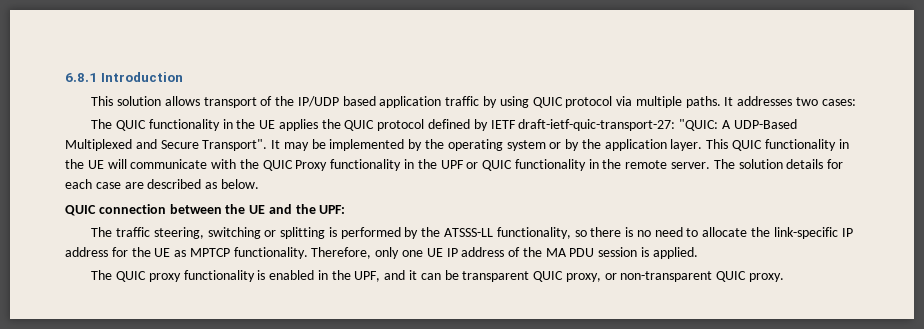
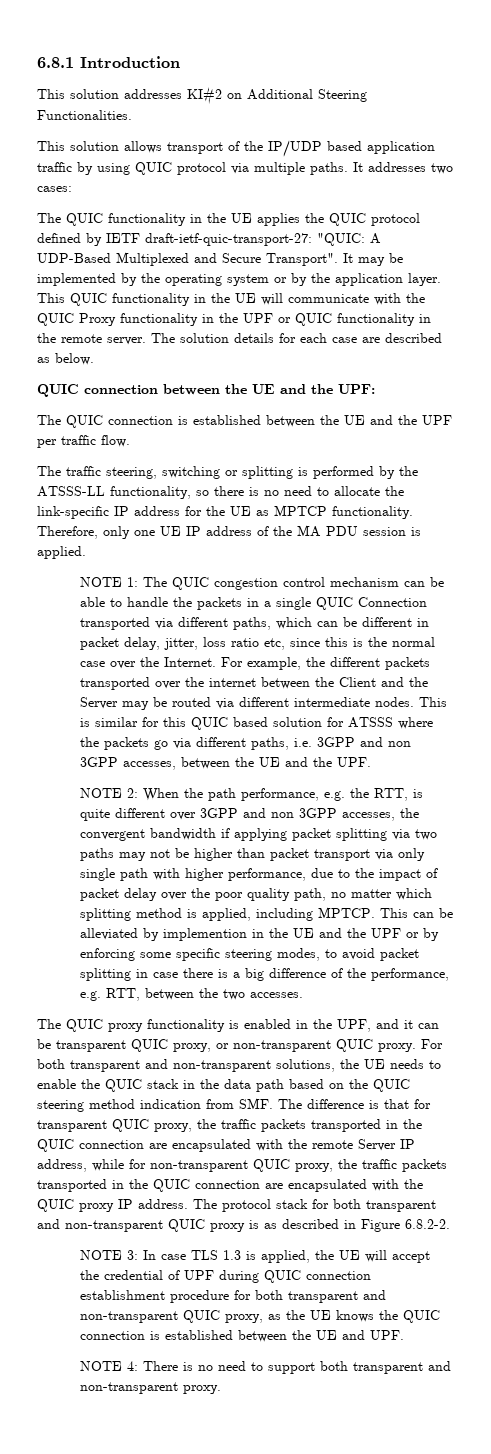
(183, 77) none -> [37,87,367,105] [37,110,132,120] // This solution addresses KI#2 on Additional Steering Functionalities.
(346, 209) none -> [37,415,452,428] [37,435,130,448] // The QUIC connection is established between the UE and the UPF per traffic flow.
(698, 253) none -> [80,577,445,590] [80,597,428,610] [80,617,430,630] [80,637,436,650] [80,657,431,670] [80,677,429,690] [80,697,448,710] [80,717,434,730] [80,737,412,750] [80,757,372,770] [80,788,424,801] [80,808,420,821] [80,828,438,841] [80,848,426,861] [80,868,439,881] [80,888,433,901] [80,907,454,921] [80,928,440,941] [80,948,420,961] [80,968,450,981] [80,988,304,1001] // NOTE 1: The QUIC congestion control mechanism can be able to handle the packets in a single QUIC Connection transported via different paths, which can be different in packet delay, jitter, loss ratio etc, since this is the normal case over the Internet. For example, the different packets transported over the internet between the Client and the Server may be routed via different intermediate nodes. This is similar for this QUIC based solution for ATSSS where the packets go via different paths, i.e. 3GPP and non 3GPP accesses, between the UE and the UPF. // NOTE 2: When the path performance, e.g. the RTT, is quite different over 3GPP and non 3GPP accesses, the convergent bandwidth if applying packet splitting via two paths may not be higher than packet transport via only single path with higher performance, due to the impact of packet delay over the poor quality path, no matter which splitting method is applied, including MPTCP. This can be alleviated by implemention in the UE and the UPF or by enforcing some specific steering modes, to avoid packet splitting in case there is a big difference of the performance, e.g. RTT, between the two accesses.
(785, 277) none -> [421,1039,443,1049] [37,1059,441,1072] [37,1079,410,1092] [37,1098,431,1112] [37,1119,422,1132] [37,1139,415,1152] [37,1159,447,1172] [37,1179,423,1192] [37,1199,436,1212] [37,1219,450,1232] [80,1250,431,1263] [80,1270,372,1283] [80,1290,387,1303] [80,1310,441,1323] [80,1330,405,1342] [80,1361,452,1374] [80,1382,222,1394] For both transparent and non-transparent solutions, the UE needs to enable the QUIC stack in the data path based on the QUIC steering method indication from SMF. The difference is that for transparent QUIC proxy, the traffic packets transported in the QUIC connection are encapsulated with the remote Server IP address, while for non-transparent QUIC proxy, the traffic packets transported in the QUIC connection are encapsulated with the QUIC proxy IP address. The protocol stack for both transparent and non-transparent QUIC proxy is as described in Figure 6.8.2-2. // NOTE 3: In case TLS 1.3 is applied, the UE will accept the credential of UPF during QUIC connection establishment procedure for both transparent and non-transparent QUIC proxy, as the UE knows the QUIC connection is established between the UE and UPF. // NOTE 4: There is no need to support both transparent and non-transparent proxy.

